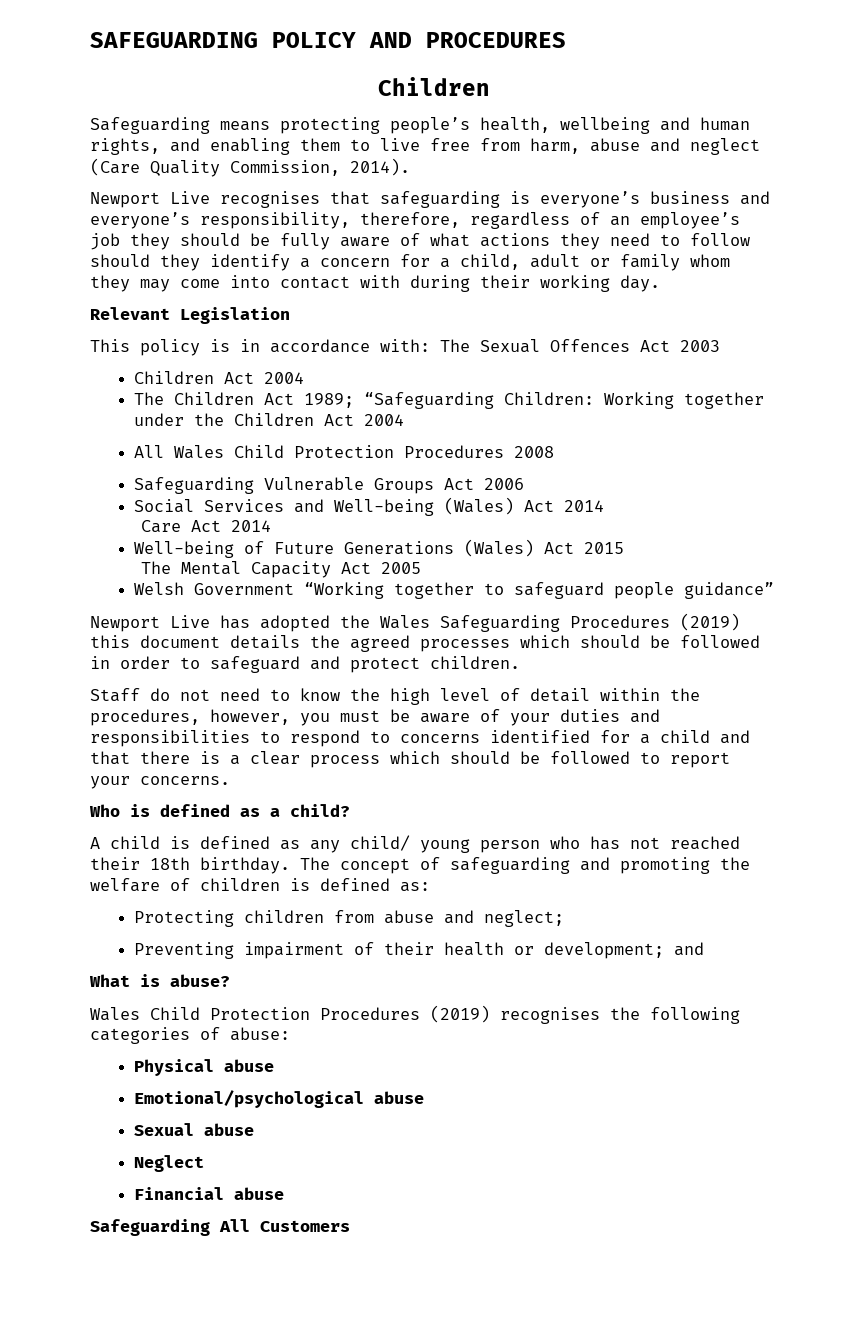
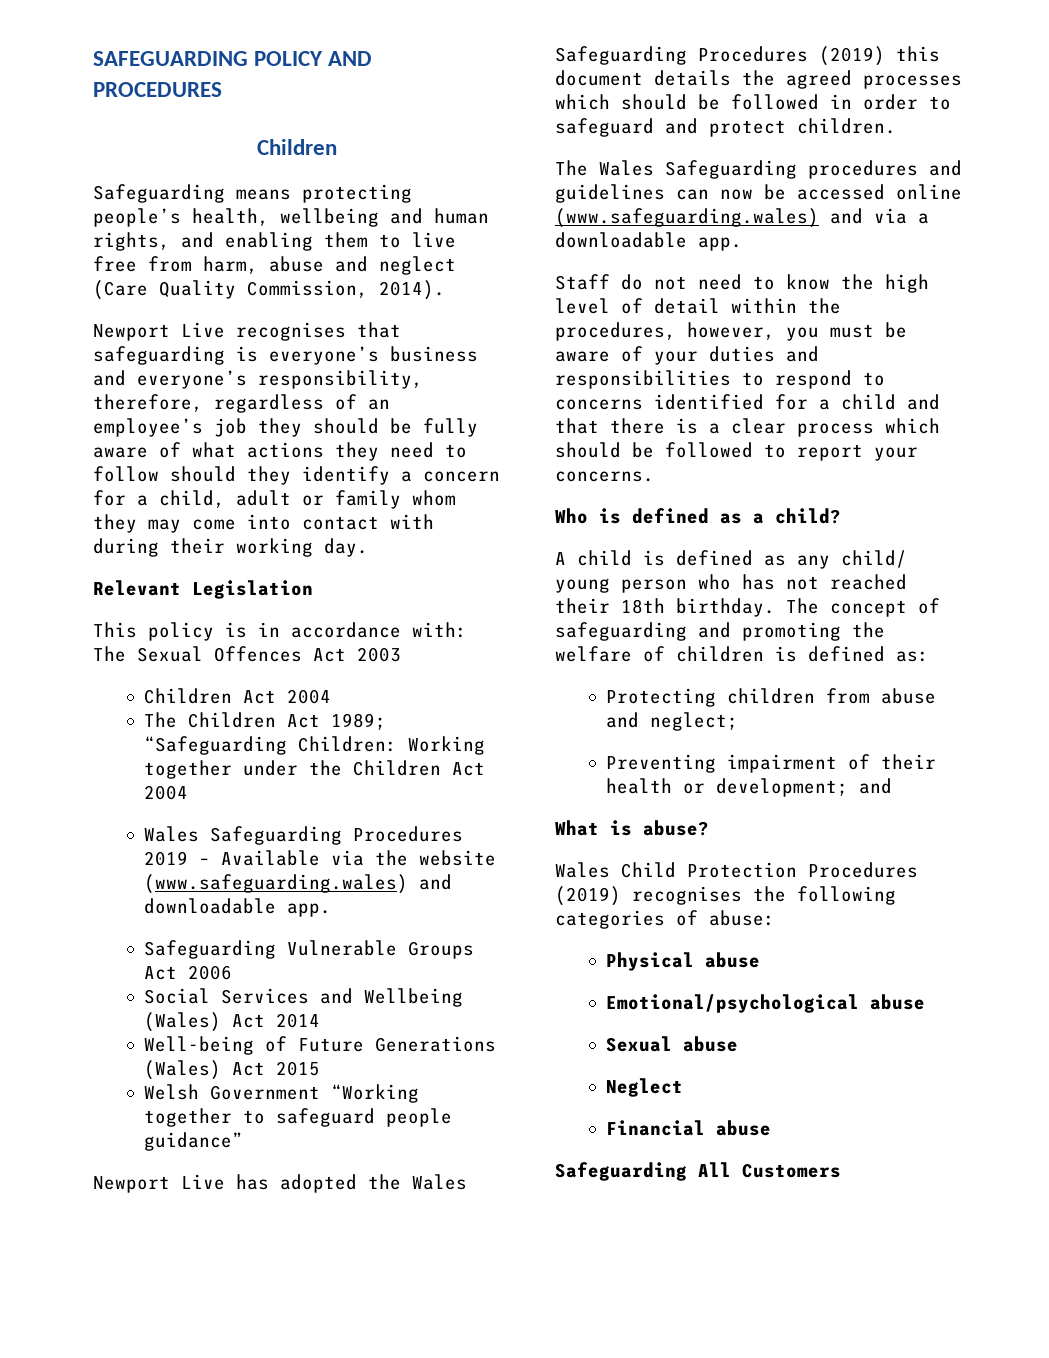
[133,445,554,459] All Wales Child Protection Procedures 2008 -> [143,826,463,845] [143,850,496,866] [143,874,452,894] [143,898,331,917] Wales Safeguarding Procedures 2019 – Available via the website (www.safeguarding.wales) and downloadable app.
[333,499,434,516] Well-being -> [363,988,463,1007] Wellbeing
[140,520,271,533] // Care Act 2014 -> (320, 1020) none
[140,561,421,578] // The Mental Capacity Act 2005 -> (320, 1068) none
(520, 662) none -> [555,160,962,179] [555,184,962,203] [555,208,929,228] [555,232,742,251] // The Wales Safeguarding procedures and guidelines can now be accessed online (www.safeguarding.wales) and via a downloadable app.

